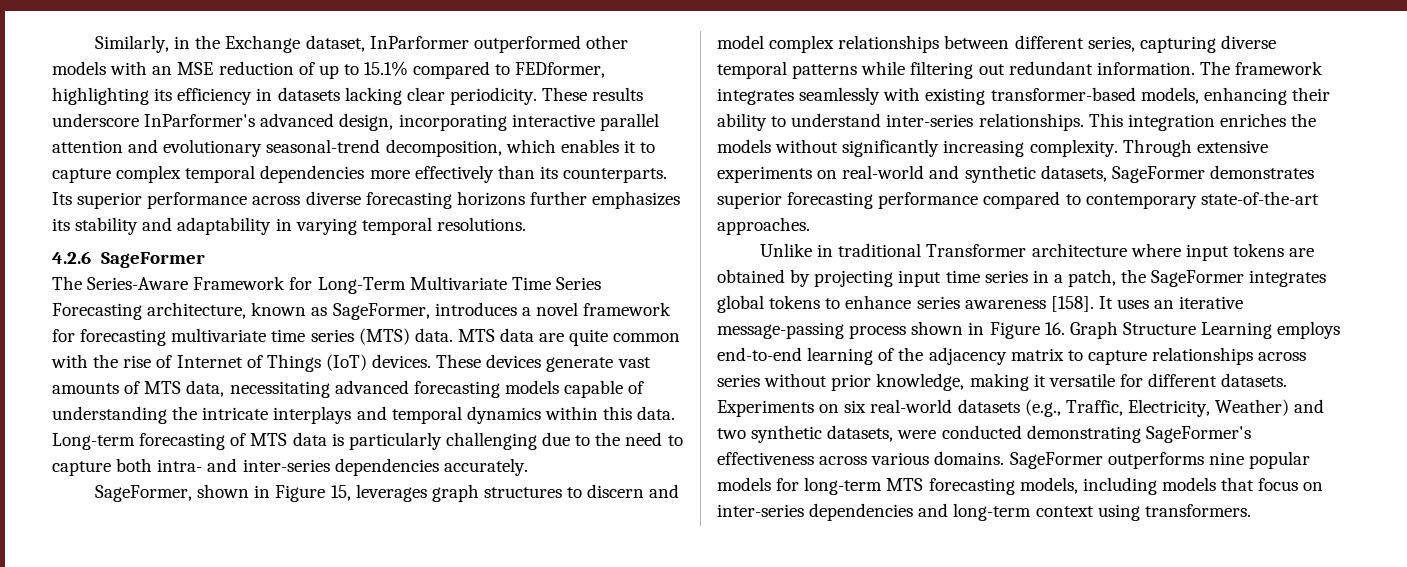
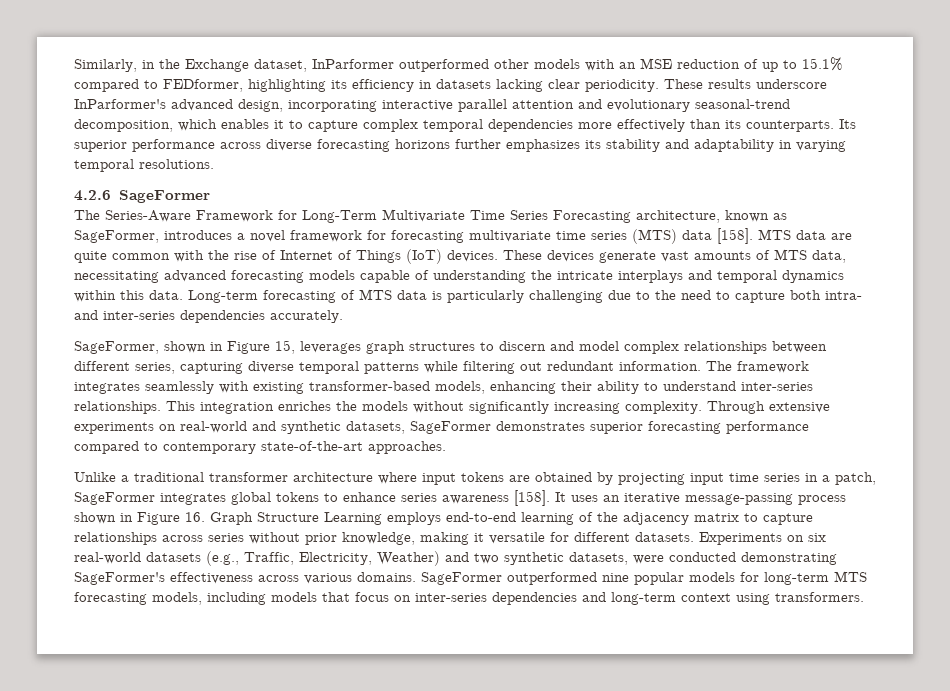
[414,328,453,342] data. -> [682,228,753,244] data [158].
[817,243,1027,257] in traditional Transformer -> [121,472,288,482] a traditional transformer
[1121,269,1147,283] the -> (876, 478) none
[1107,452,1204,469] outperforms -> [507,572,597,585] outperformed

